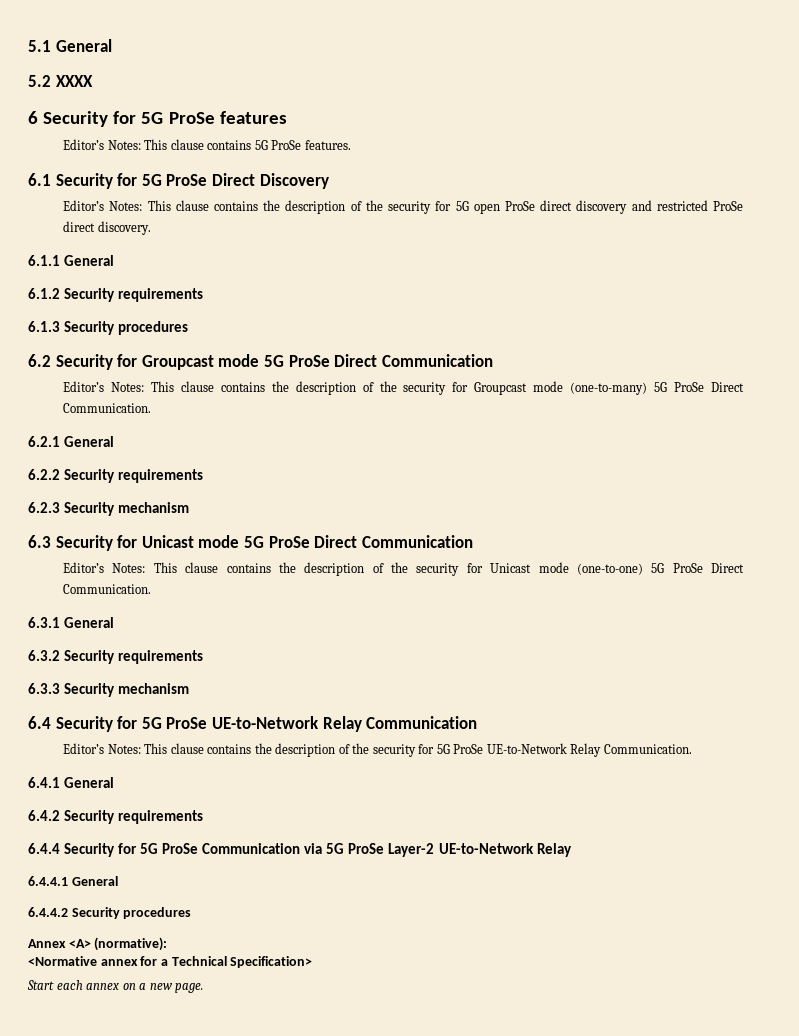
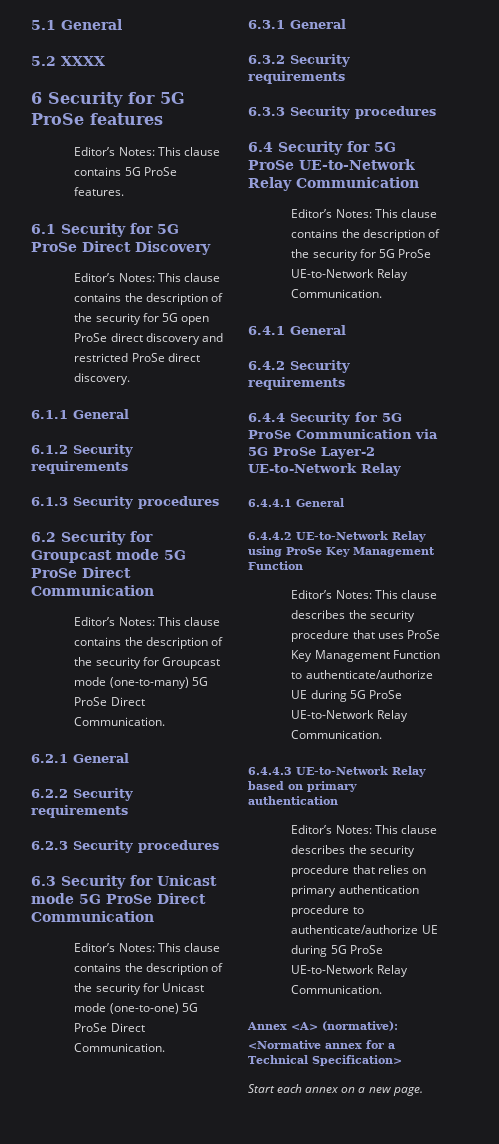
[118,502,190,513] mechanism -> [138,840,219,853] procedures
[118,683,190,694] mechanism -> [355,106,436,119] procedures
[71,907,192,919] Security procedures -> [296,531,426,542] [248,546,435,557] [248,561,303,570] [291,590,437,599] [291,610,415,622] [291,630,440,642] [291,650,440,662] [291,670,433,679] [291,690,402,702] [291,710,408,722] [291,730,383,739] [248,766,426,777] [248,781,357,792] [248,796,338,805] [291,825,437,834] [291,845,415,857] [291,865,426,877] [291,885,419,897] [291,905,364,917] [291,925,438,934] [291,945,383,957] [291,965,408,977] [291,985,383,994] UE-to-Network Relay using ProSe Key Management Function // Editor’s Notes: This clause describes the security procedure that uses ProSe Key Management Function to authenticate/authorize UE during 5G ProSe UE-to-Network Relay Communication. // 6.4.4.3 UE-to-Network Relay based on primary authentication // Editor’s Notes: This clause describes the security procedure that relies on primary authentication procedure to authenticate/authorize UE during 5G ProSe UE-to-Network Relay Communication.

